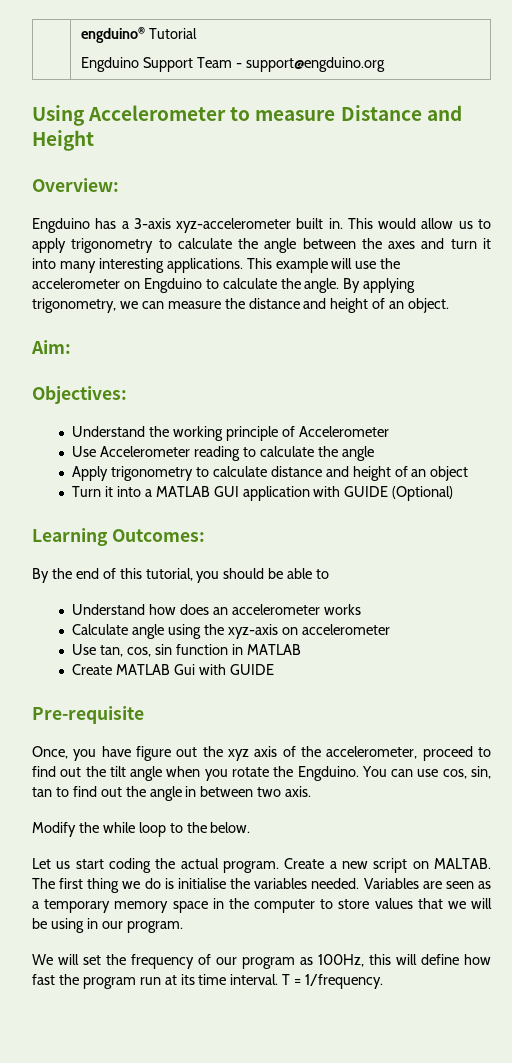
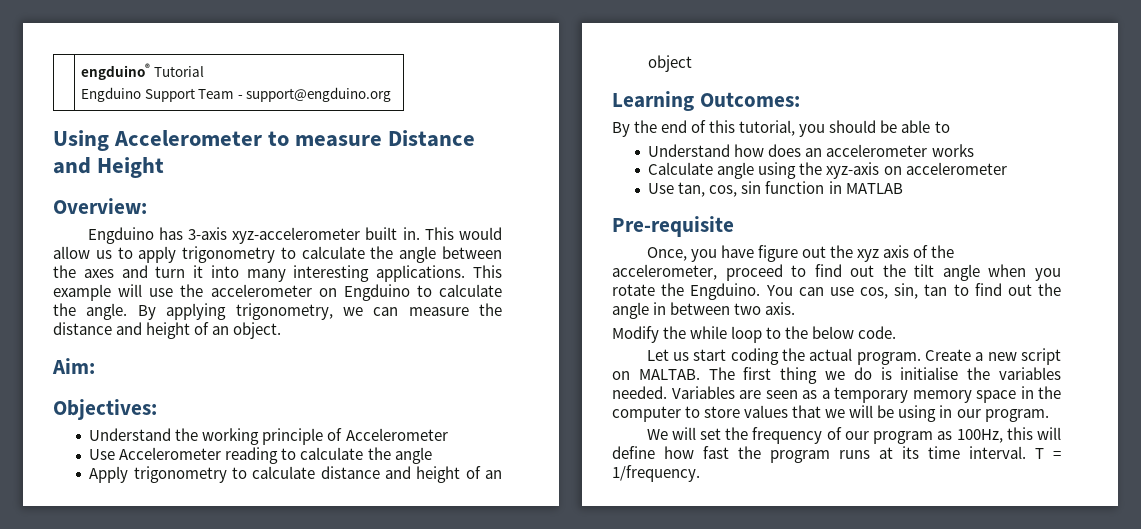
[121,221,129,229] a -> (183, 233) none
[72,486,454,501] // Turn it into a MATLAB GUI application with GUIDE (Optional) -> (693, 63) none
[72,664,274,675] // Create MATLAB Gui with GUIDE -> (903, 188) none
[210,822,251,833] below. -> [812,326,897,339] below code.
[139,977,161,985] run -> [839,450,870,459] runs

